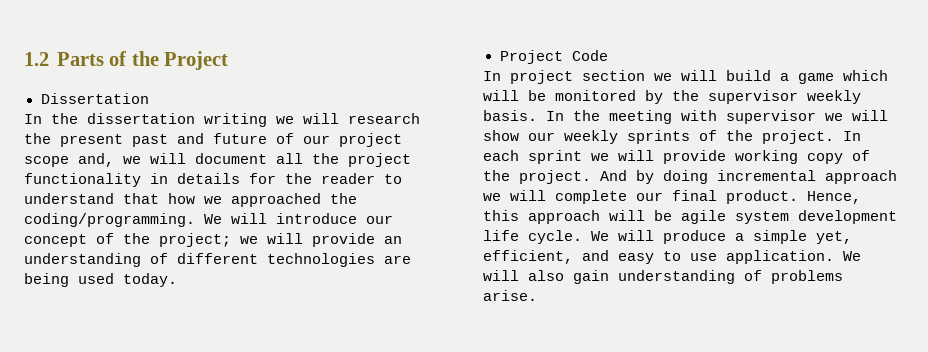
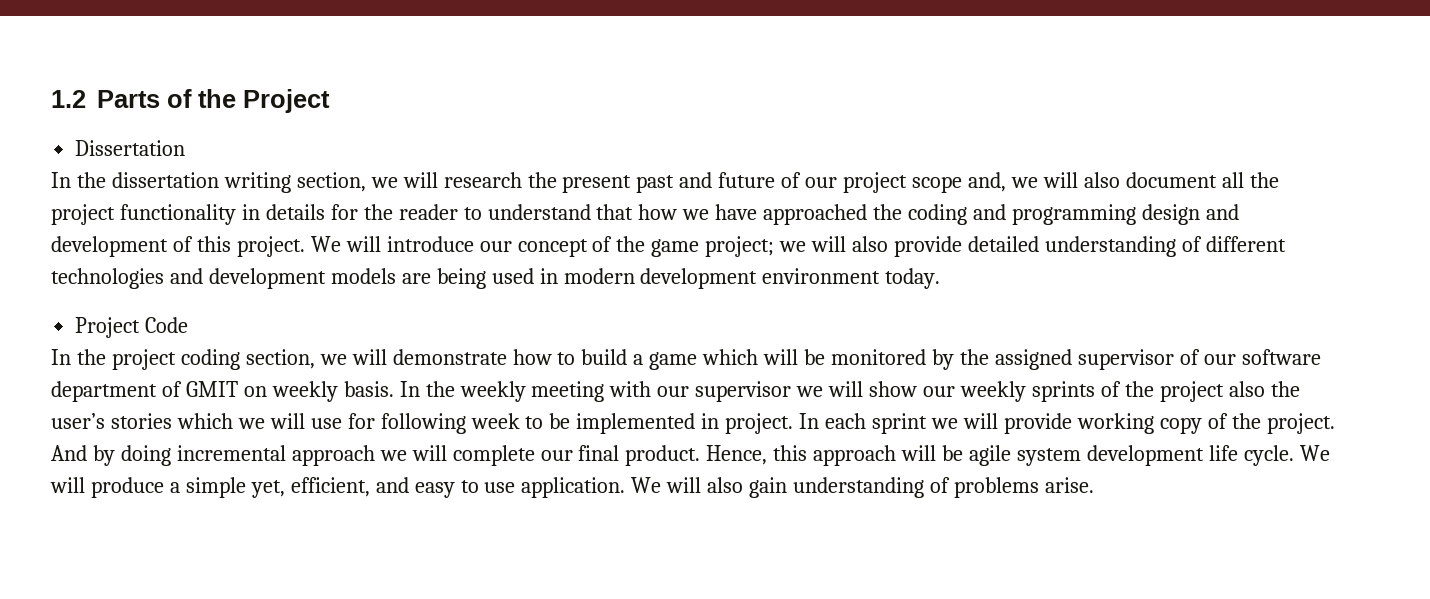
(267, 120) none -> [296,172,366,192] section,
(186, 158) none -> [1083,172,1120,188] also
(222, 200) none -> [715,204,758,220] have
[24,213,195,227] coding/programming. -> [908,204,1239,225] [51,236,305,257] coding and programming design and development of this project.
(150, 238) none -> [651,239,700,257] game
[312,233,402,247] provide an -> [852,236,1039,257] also provide detailed
[384,255,411,264] [24,273,177,287] [499,50,608,64] [483,70,717,84] are being used today. // Project Code // In project section we will -> [169,268,941,289] [75,317,189,338] [51,349,576,370] and development models are being used in modern development environment today. // Project Code // In the project coding section, we will demonstrate how to
[708,90,798,104] supervisor -> [994,349,1321,370] [51,381,267,402] assigned supervisor of our software department of GMIT on
(600, 115) none -> [459,381,526,402] weekly
(717, 115) none -> [657,386,690,397] our
(753, 135) none -> [1159,381,1300,402] [51,413,720,434] project also the user’s stories which we will use for following week to be implemented in

